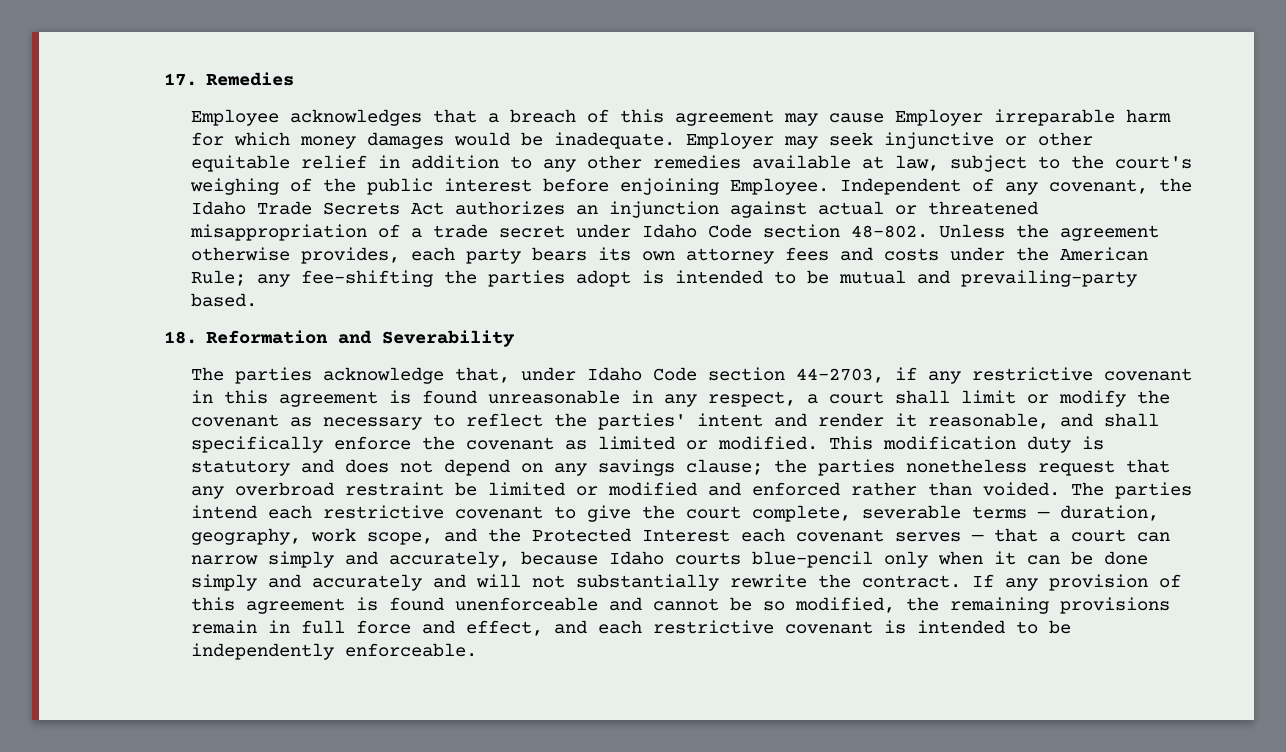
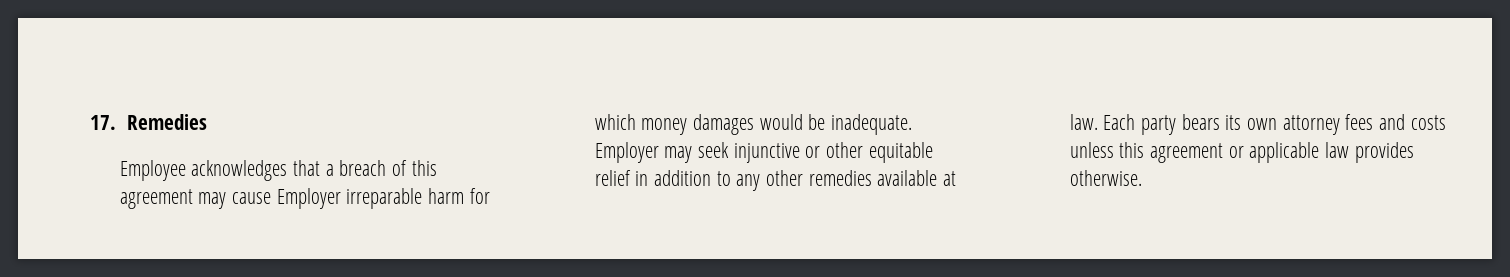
[895,155,1193,172] [190,178,1193,195] [191,201,1039,218] [190,224,1160,241] [191,247,456,264] law, subject to the court's weighing of the public interest before enjoining Employee. Independent of any covenant, the Idaho Trade Secrets Act authorizes an injunction against actual or threatened misappropriation of a trade secret under Idaho Code section 48-802. Unless the agreement otherwise provides, each -> [1069,114,1136,130] law. Each
[950,247,1149,261] [191,270,1138,287] [191,293,258,307] [163,330,516,347] [191,367,1193,384] [191,390,1171,407] [191,413,1160,430] [191,436,1105,453] [191,459,1171,476] [191,482,1193,499] [191,505,1160,522] [191,528,1171,545] [191,551,1149,568] [191,574,1182,591] [191,597,1171,614] [191,620,1072,636] [191,643,478,660] under the American Rule; any fee-shifting the parties adopt is intended to be mutual and prevailing-party based. // 18. Reformation and Severability // The parties acknowledge that, under Idaho Code section 44-2703, if any restrictive covenant in this agreement is found unreasonable in any respect, a court shall limit or modify the covenant as necessary to reflect the parties' intent and render it reasonable, and shall specifically enforce the covenant as limited or modified. This modification duty is statutory and does not depend on any savings clause; the parties nonetheless request that any overbroad restraint be limited or modified and enforced rather than voided. The parties intend each restrictive covenant to give the court complete, severable terms — duration, geography, work scope, and the Protected Interest each covenant serves — that a court can narrow simply and accurately, because Idaho courts blue-pencil only when it can be done simply and accurately and will not substantially rewrite the contract. If any provision of this agreement is found unenforceable and cannot be so modified, the remaining provisions remain in full force and effect, and each restrictive covenant is intended to be independently enforceable. -> [1069,142,1414,163] [1069,170,1142,186] unless this agreement or applicable law provides otherwise.

